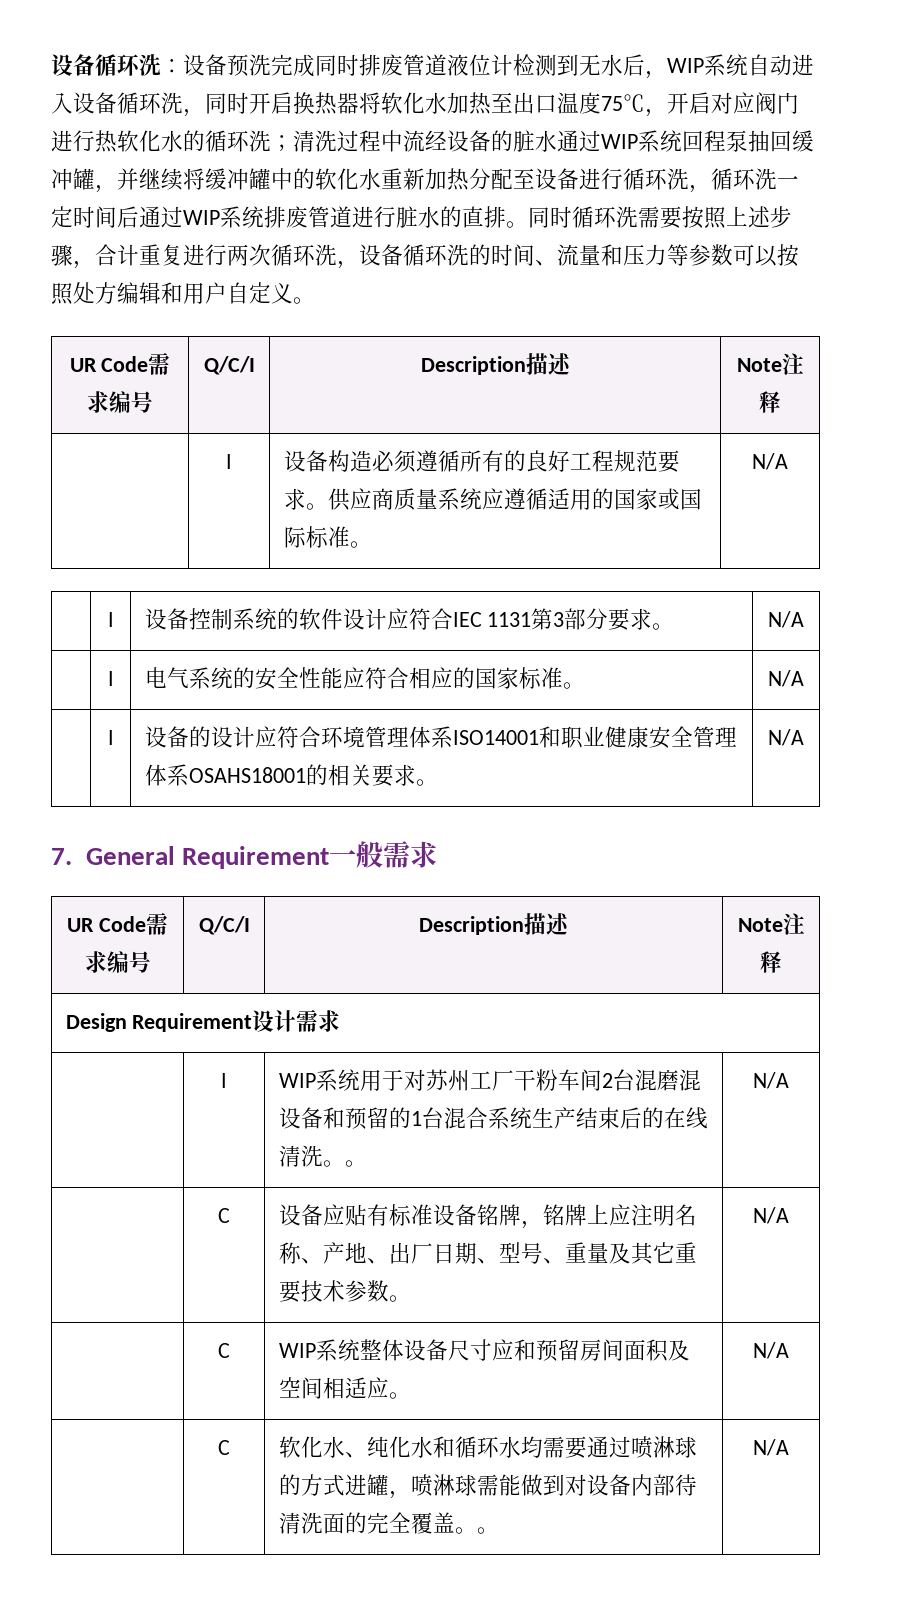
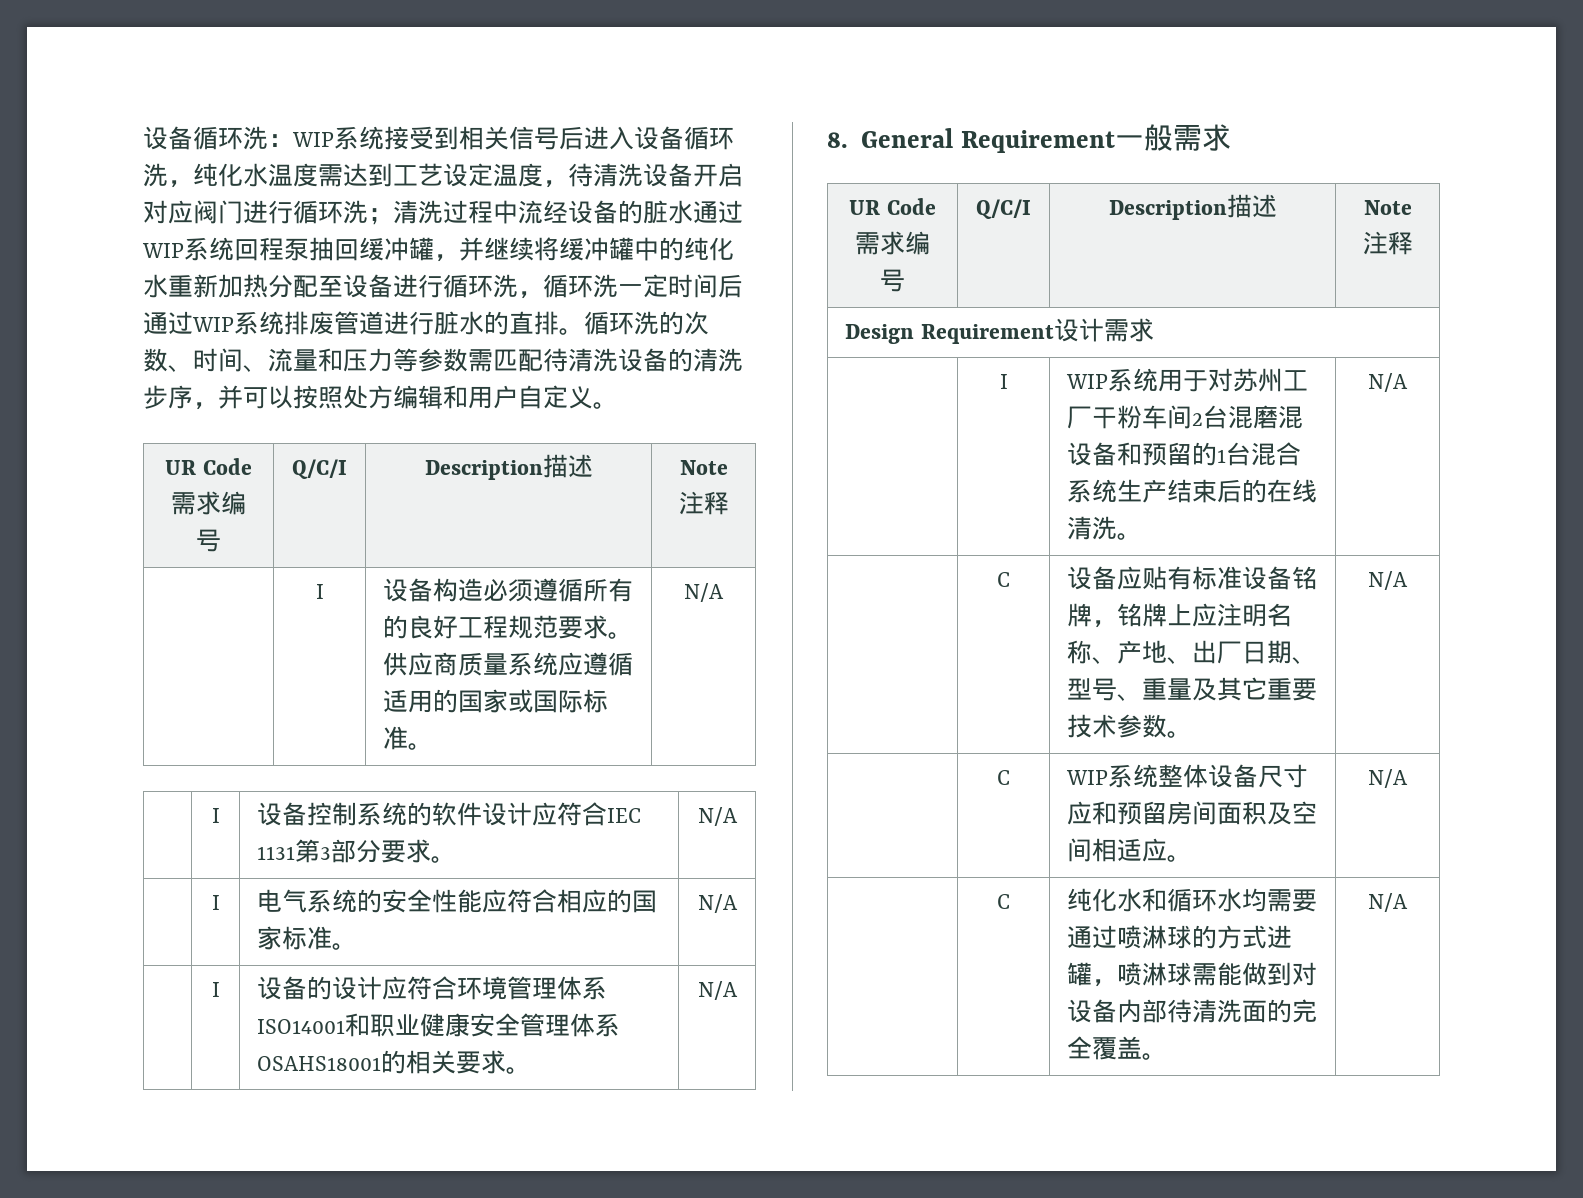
[183,54,814,79] [51,92,667,117] 设备预洗完成同时排废管道液位计检测到无水后，WIP系统自动进入设备循环洗，同时开启换热器将软化水加热至出口温度75℃， -> [292,126,734,150] [143,163,693,188] WIP系统接受到相关信号后进入设备循环洗，纯化水温度需达到工艺设定温度，待清洗设备
[95,130,205,153] 热软化水的 -> (293, 212) none
[315,168,337,190] 软 -> [684,237,709,260] 纯
[528,206,792,229] [51,244,403,269] 同时循环洗需要按照上述步骤，合计重复进行两次循环洗，设备 -> (584, 331) none
(491, 254) none -> [684,311,709,335] [143,348,193,372] 次数、
(733, 255) none -> [468,348,743,372] [143,385,243,410] 需匹配待清洗设备的清洗步序，并
[51,848,72,865] 7. -> [827,132,848,148] 8.
[344,1160,367,1167] 。 -> (1143, 536) none
[278,1436,367,1458] 软化水、 -> (1010, 901) none
[476,1527,499,1534] 。 -> (1168, 1056) none

